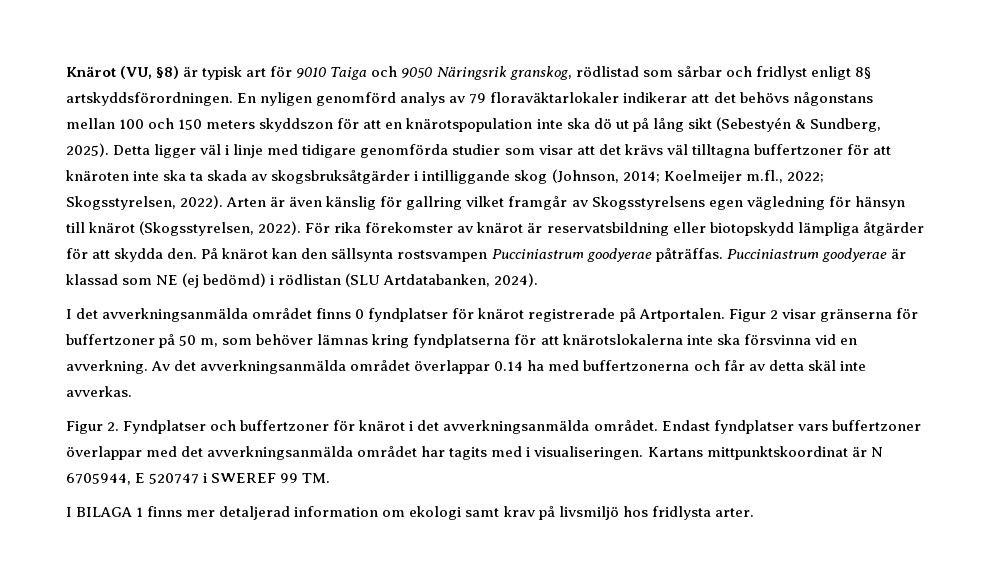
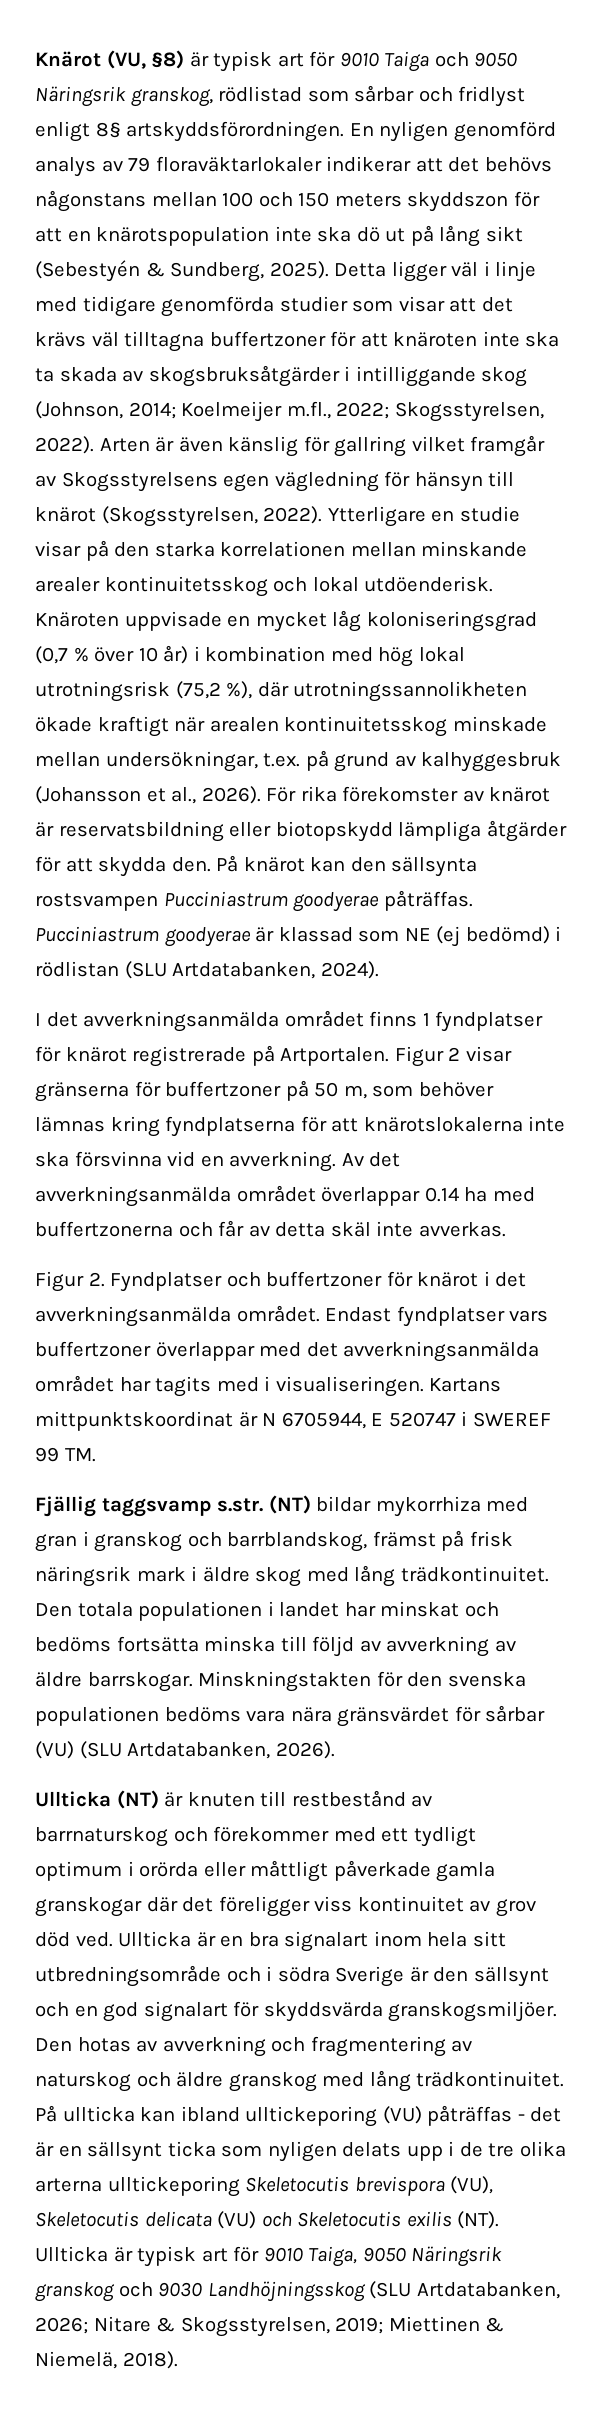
(302, 228) none -> [327,506,520,527] [35,540,528,561] [35,576,494,597] [35,610,537,632] [35,645,465,667] [35,681,528,702] [35,716,547,737] [35,750,562,772] [35,786,261,804] Ytterligare en studie visar på den starka korrelationen mellan minskande arealer kontinuitetsskog och lokal utdöenderisk. Knäroten uppvisade en mycket låg koloniseringsgrad (0,7 % över 10 år) i kombination med hög lokal utrotningsrisk (75,2 %), där utrotningssannolikheten ökade kraftigt när arealen kontinuitetsskog minskade mellan undersökningar, t.ex. på grund av kalhyggesbruk (Johansson et al., 2026).
[355,309,365,319] 0 -> [422,1013,430,1026] 1
[66,506,754,520] I BILAGA 1 finns mer detaljerad information om ekologi samt krav på livsmiljö hos fridlysta arter. -> [35,1495,529,1517] [35,1530,513,1552] [35,1565,549,1587] [35,1601,499,1621] [35,1636,516,1657] [35,1671,526,1692] [35,1705,546,1727] [35,1741,335,1759] [35,1790,433,1809] [35,1826,476,1847] [35,1860,496,1882] [35,1896,536,1917] [35,1931,506,1952] [35,1965,549,1987] [35,2001,558,2022] [35,2036,473,2057] [35,2070,565,2092] [35,2105,562,2127] [35,2141,566,2162] [35,2176,494,2197] [35,2211,500,2229] [35,2246,503,2267] [35,2281,560,2302] [35,2316,505,2337] [35,2351,178,2369] Fjällig taggsvamp s.str. (NT) bildar mykorrhiza med gran i granskog och barrblandskog, främst på frisk näringsrik mark i äldre skog med lång trädkontinuitet. Den totala populationen i landet har minskat och bedöms fortsätta minska till följd av avverkning av äldre barrskogar. Minskningstakten för den svenska populationen bedöms vara nära gränsvärdet för sårbar (VU) (SLU Artdatabanken, 2026). // Ullticka (NT) är knuten till restbestånd av barrnaturskog och förekommer med ett tydligt optimum i orörda eller måttligt påverkade gamla granskogar där det föreligger viss kontinuitet av grov död ved. Ullticka är en bra signalart inom hela sitt utbredningsområde och i södra Sverige är den sällsynt och en god signalart för skyddsvärda granskogsmiljöer. Den hotas av avverkning och fragmentering av naturskog och äldre granskog med lång trädkontinuitet. På ullticka kan ibland ulltickeporing (VU) påträffas - det är en sällsynt ticka som nyligen delats upp i de tre olika arterna ulltickeporing Skeletocutis brevispora (VU), Skeletocutis delicata (VU) och Skeletocutis exilis (NT). Ullticka är typisk art för 9010 Taiga, 9050 Näringsrik granskog och 9030 Landhöjningsskog (SLU Artdatabanken, 2026; Nitare & Skogsstyrelsen, 2019; Miettinen & Niemelä, 2018).

